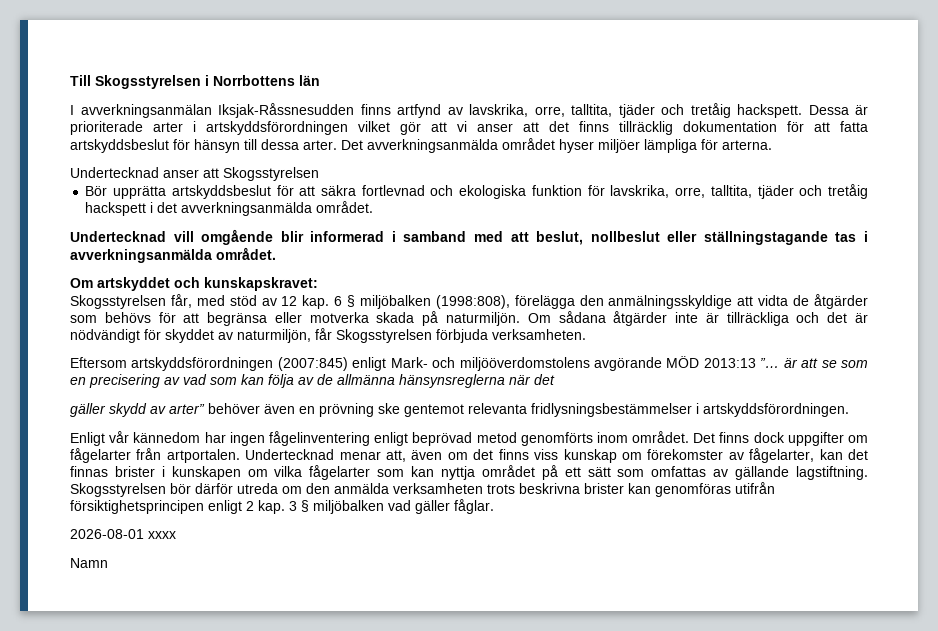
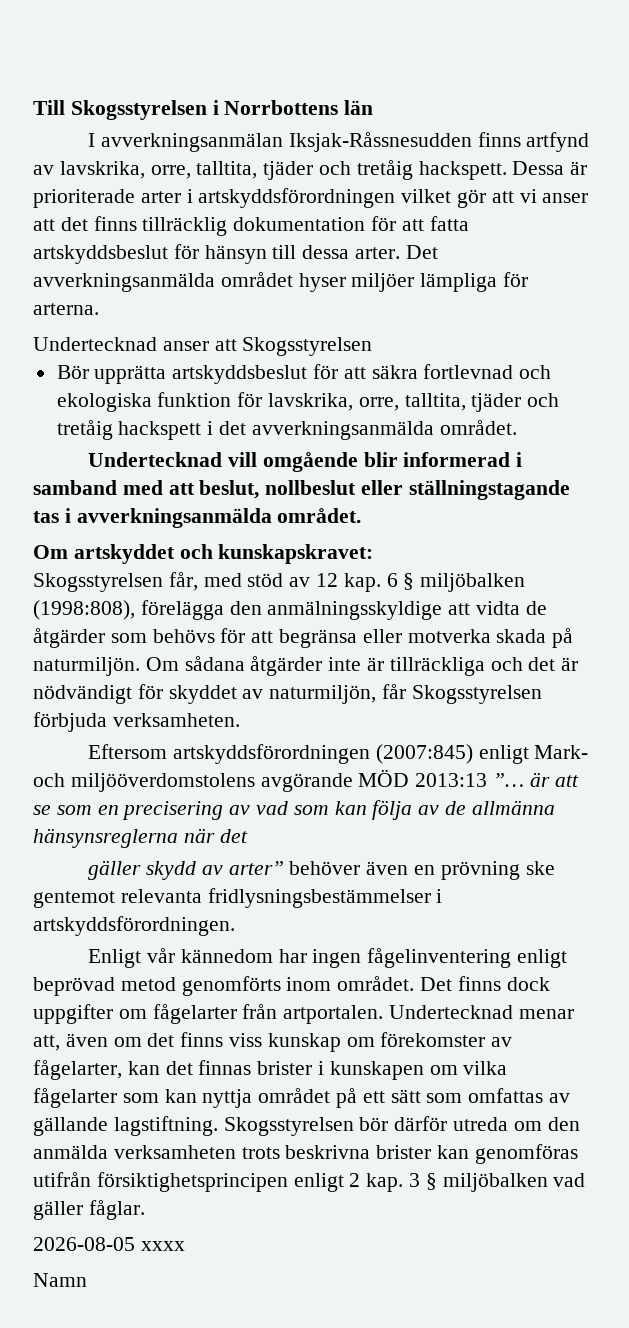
[70,529,144,539] 2026-08-01 -> [33,1237,135,1251] 2026-08-05

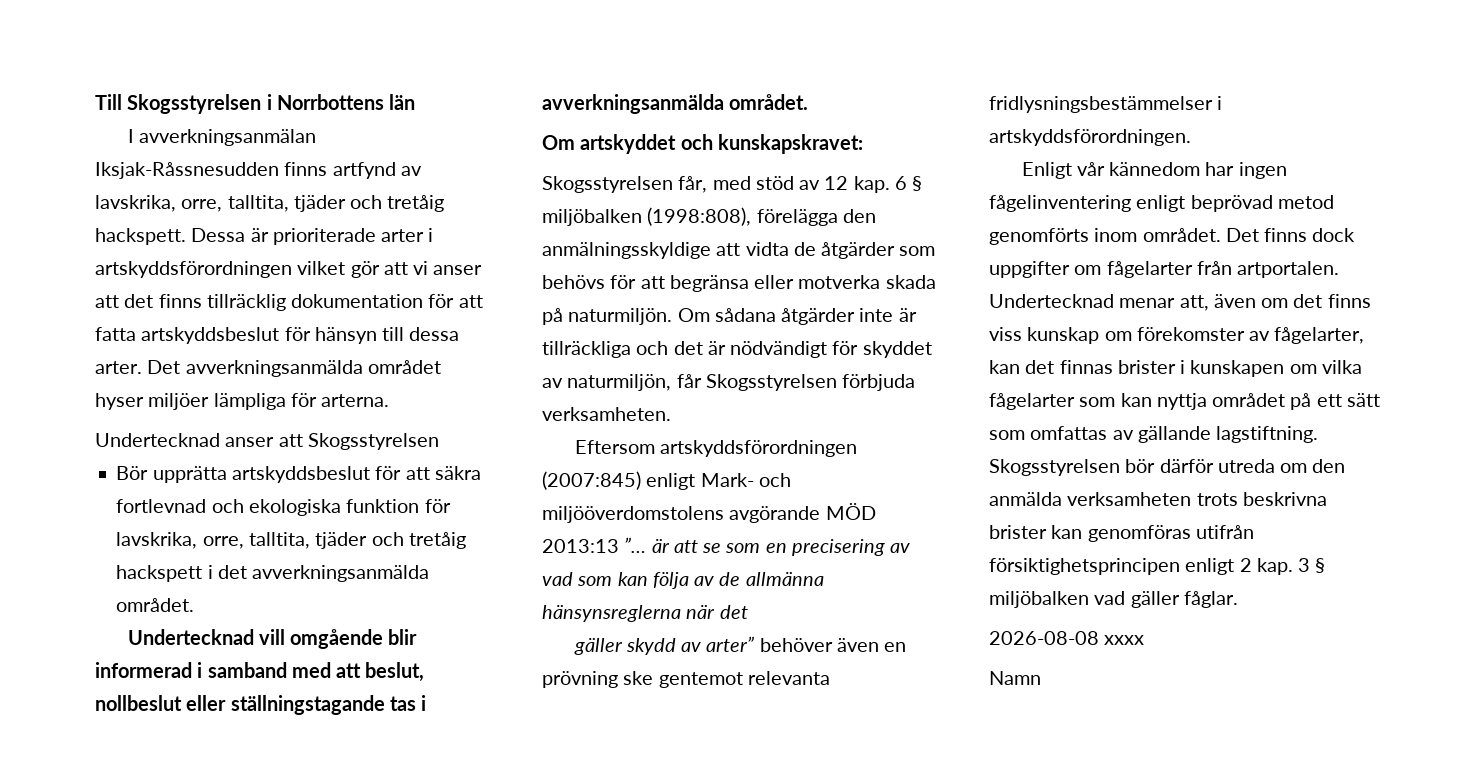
[33,1237,135,1251] 2026-08-05 -> [989,631,1099,645] 2026-08-08

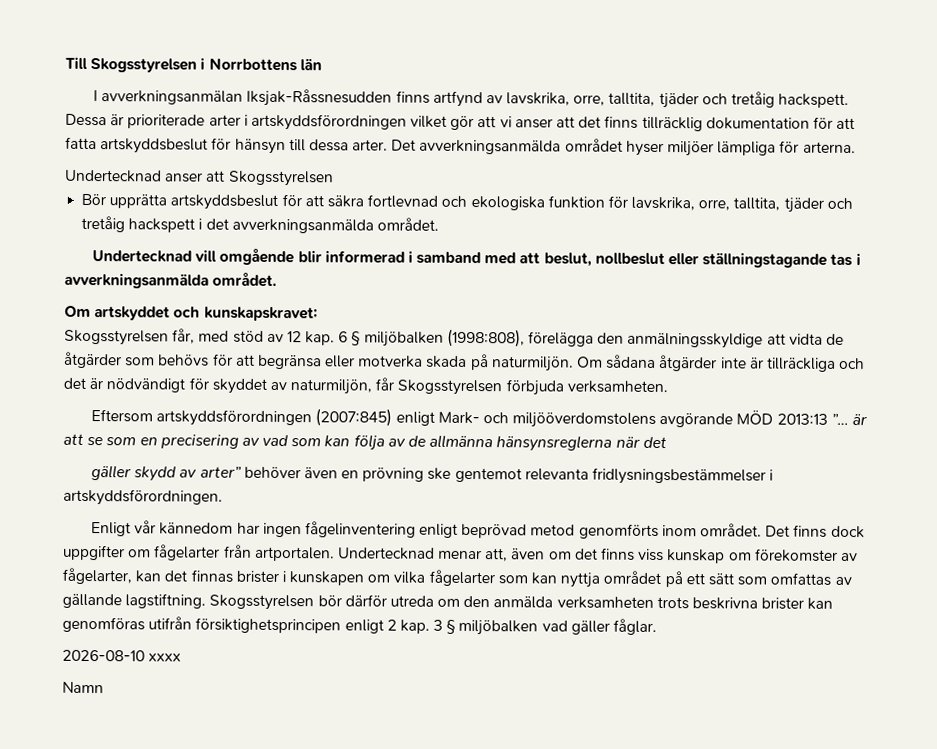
[989,631,1099,645] 2026-08-08 -> [62,649,145,662] 2026-08-10

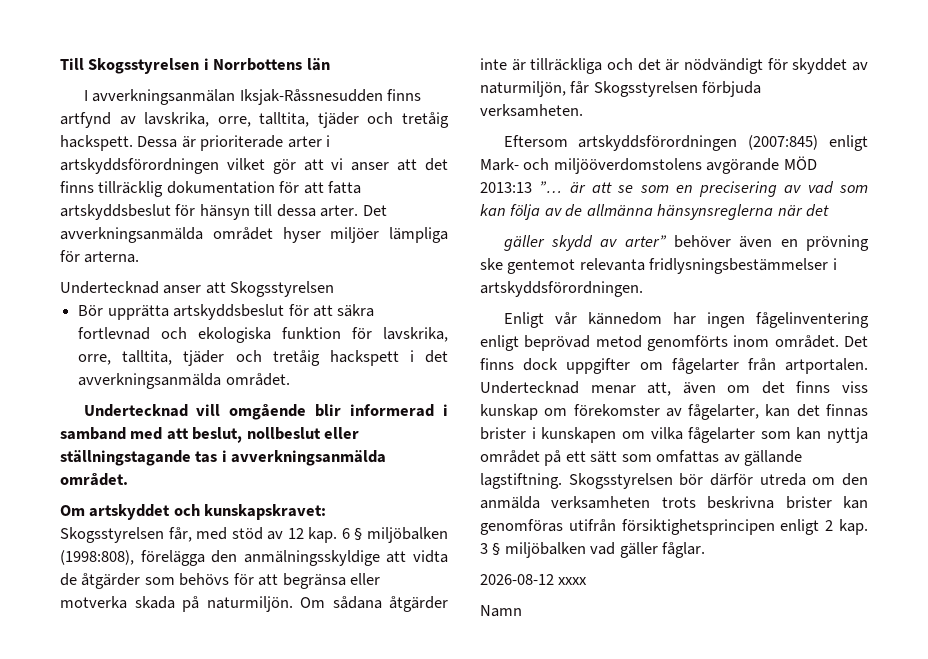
[62,649,145,662] 2026-08-10 -> [480,574,554,585] 2026-08-12

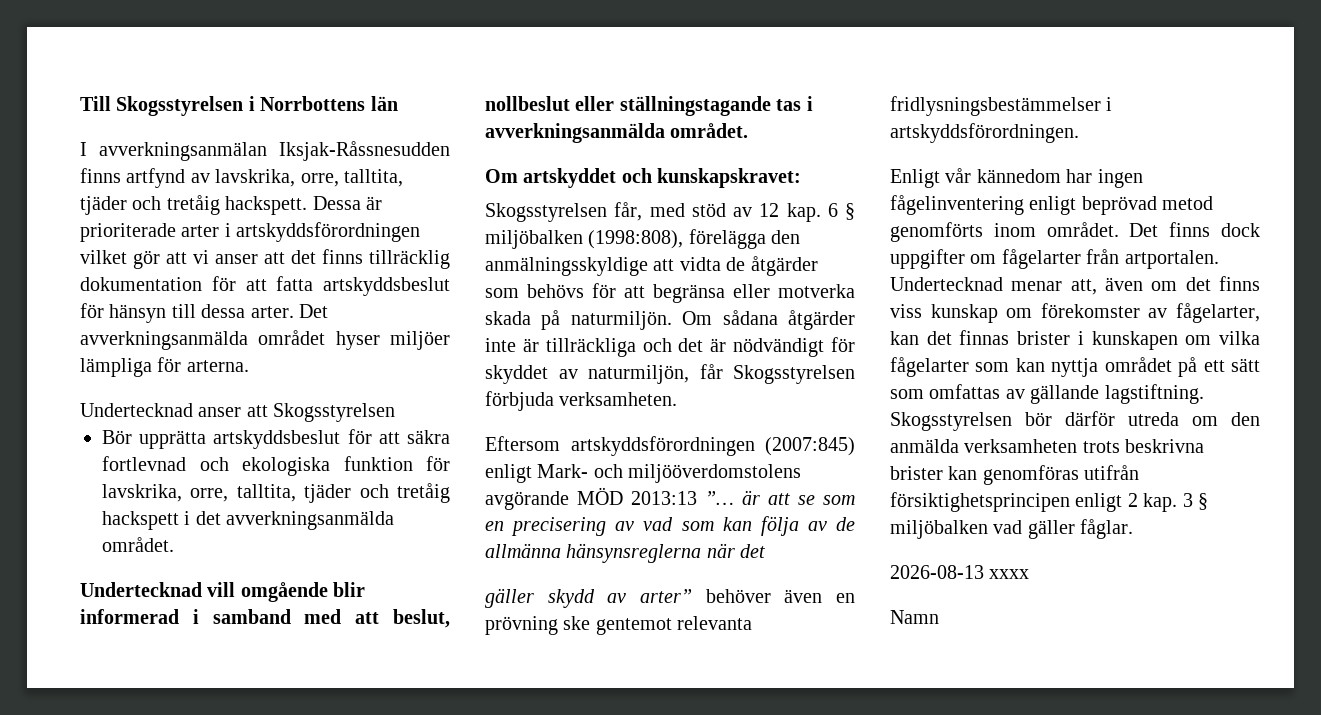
[480,574,554,585] 2026-08-12 -> [890,565,984,579] 2026-08-13

